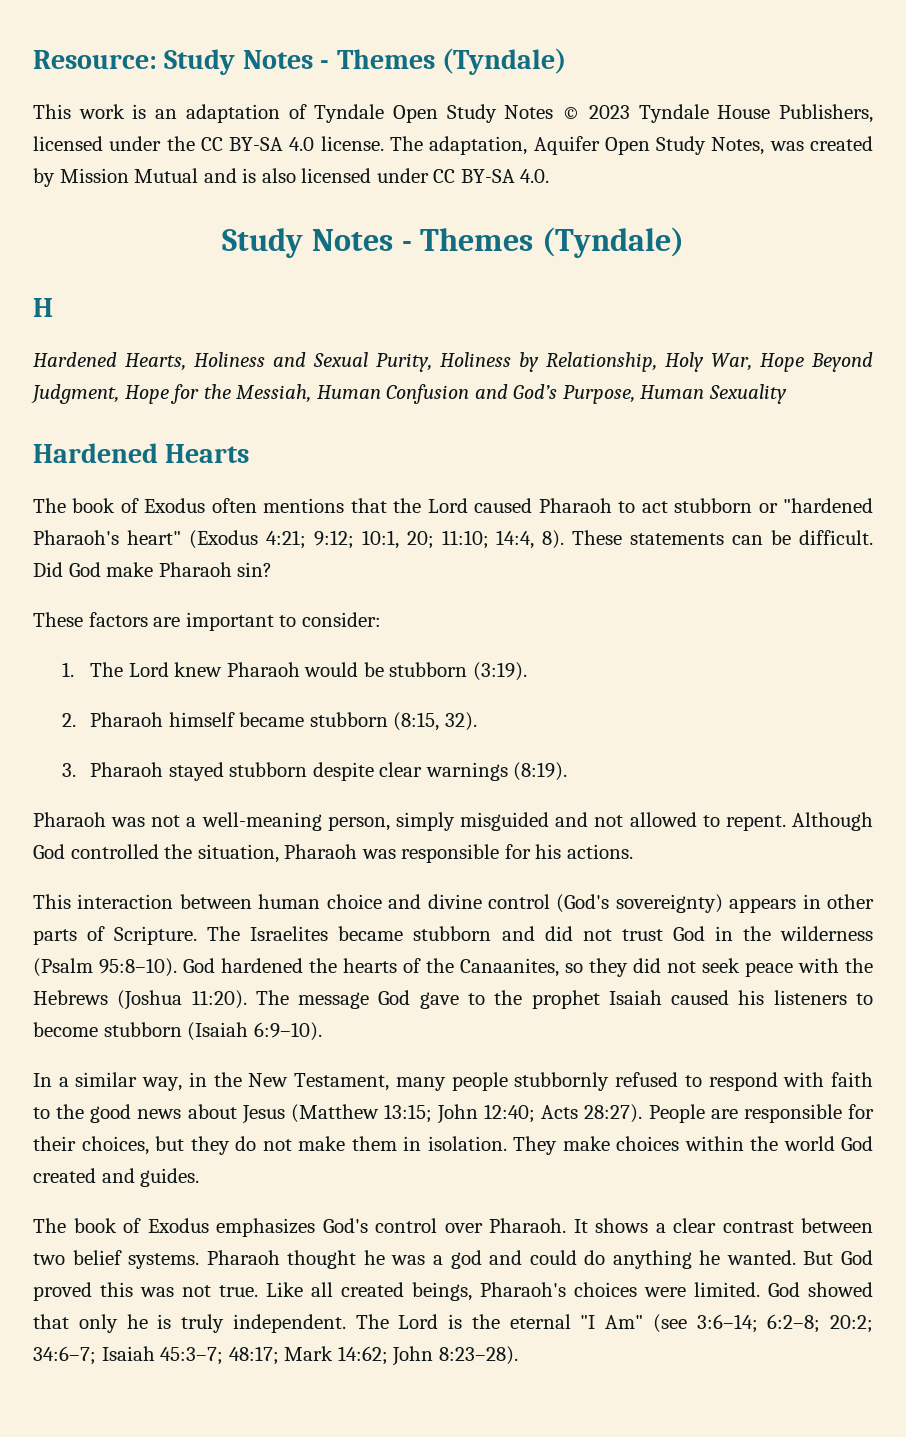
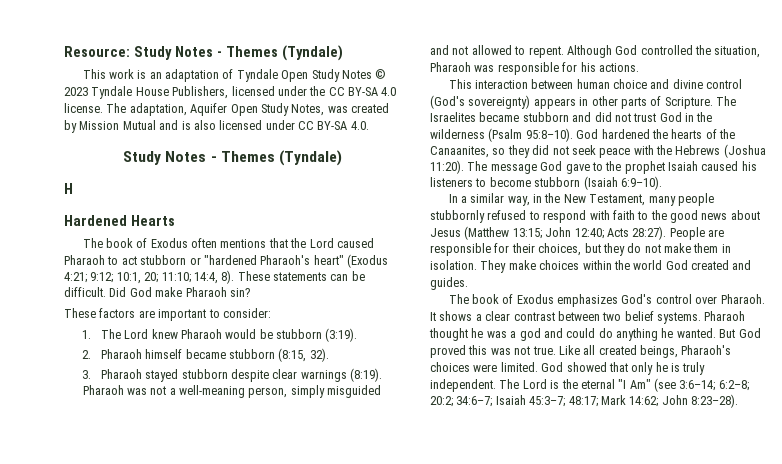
[33,352,873,372] [31,384,787,404] // Hardened Hearts, Holiness and Sexual Purity, Holiness by Relationship, Holy War, Hope Beyond Judgment, Hope for the Messiah, Human Confusion and God’s Purpose, Human Sexuality -> (73, 188) none

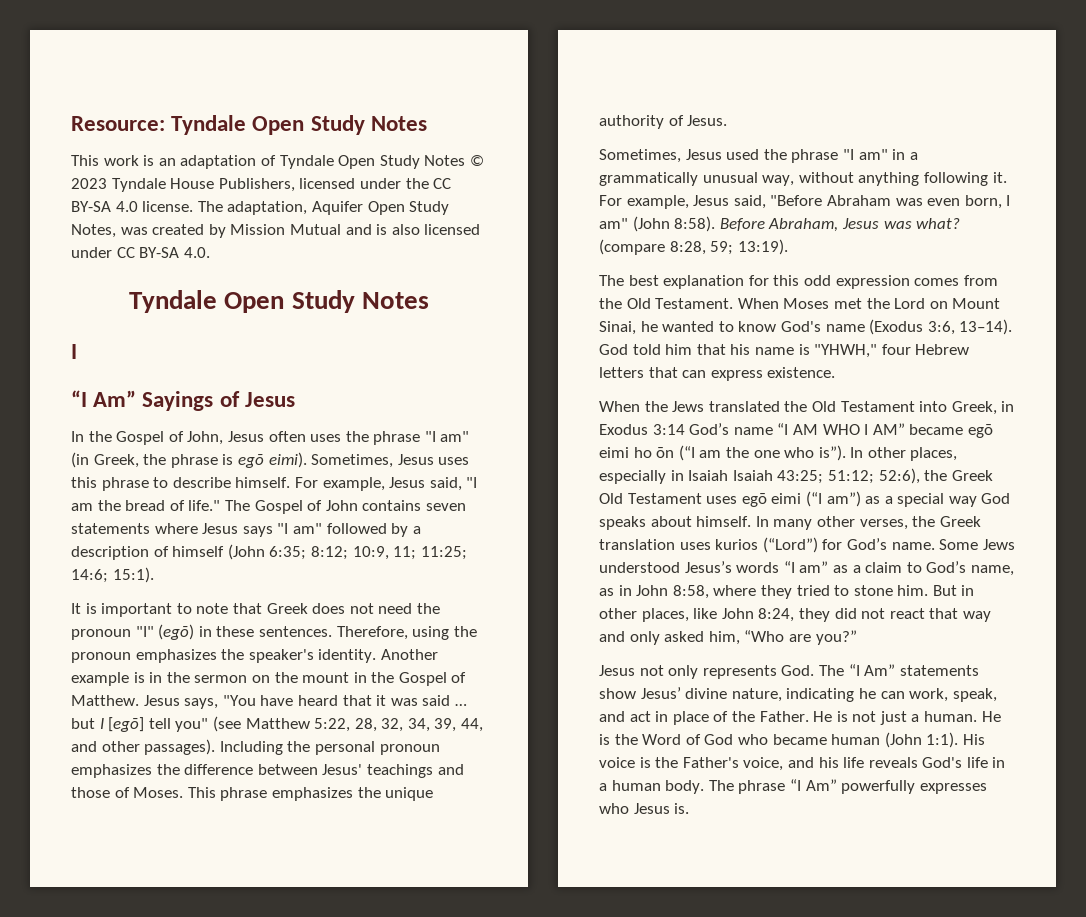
[133,45,343,61] Study Notes - Themes (Tyndale) -> [171,115,427,135] Tyndale Open Study Notes
[123,150,342,166] [64,183,73,194] [64,215,175,226] [82,238,374,248] [64,254,388,268] [64,270,365,284] [64,287,250,297] [64,308,271,321] [82,328,358,342] [82,348,329,362] [82,368,383,382] [82,385,382,398] [430,45,761,58] [430,62,639,75] [448,79,743,89] [430,95,736,109] [430,112,713,122] [430,128,735,142] [430,144,766,158] [430,160,757,174] [430,176,662,190] [448,193,714,206] [430,210,760,223] [430,226,724,240] [430,243,731,256] [430,260,752,273] [430,277,468,290] [448,294,765,307] [430,311,746,324] [429,328,761,341] [430,345,732,358] [430,362,706,375] [430,378,749,392] [430,394,738,408] Study Notes - Themes (Tyndale) // H // Hardened Hearts // The book of Exodus often mentions that the Lord caused Pharaoh to act stubborn or "hardened Pharaoh's heart" (Exodus 4:21; 9:12; 10:1, 20; 11:10; 14:4, 8). These statements can be difficult. Did God make Pharaoh sin? // These factors are important to consider: // 1. The Lord knew Pharaoh would be stubborn (3:19). // 2. Pharaoh himself became stubborn (8:15, 32). // 3. Pharaoh stayed stubborn despite clear warnings (8:19). // Pharaoh was not a well-meaning person, simply misguided and not allowed to repent. Although God controlled the situation, Pharaoh was responsible for his actions. // This interaction between human choice and divine control (God's sovereignty) appears in other parts of Scripture. The Israelites became stubborn and did not trust God in the wilderness (Psalm 95:8–10). God hardened the hearts of the Canaanites, so they did not seek peace with the Hebrews (Joshua 11:20). The message God gave to the prophet Isaiah caused his listeners to become stubborn (Isaiah 6:9–10). // In a similar way, in the New Testament, many people stubbornly refused to respond with faith to the good news about Jesus (Matthew 13:15; John 12:40; Acts 28:27). People are responsible for their choices, but they do not make them in isolation. They make choices within the world God created and guides. // The book of Exodus emphasizes God's control over Pharaoh. It shows a clear contrast between two belief systems. Pharaoh thought he was a god and could do anything he wanted. But God proved this was not true. Like all created beings, Pharaoh's choices were limited. God showed that only he is truly independent. The Lord is the eternal "I Am" (see 3:6–14; 6:2–8; 20:2; 34:6–7; Isaiah 45:3–7; 48:17; Mark 14:62; John 8:23–28). -> [129,290,429,313] [71,344,77,359] [71,390,295,411] [71,431,470,445] [71,452,470,468] [71,477,478,491] [71,500,466,514] [71,523,421,537] [71,544,467,560] [71,567,154,583] [71,603,440,617] [71,624,477,640] [71,649,438,663] [71,672,467,686] [71,695,467,709] [71,716,484,732] [71,739,440,755] [71,764,464,778] [71,787,434,801] [599,115,728,129] [599,149,918,163] [599,172,1007,186] [599,195,1011,209] [599,216,961,232] [599,239,788,255] [599,275,998,289] [599,298,1001,309] [599,319,1013,335] [599,344,970,358] [599,367,836,381] [599,401,1015,415] [599,423,993,438] [599,445,958,461] [599,468,993,484] [599,491,1011,507] [599,516,981,530] [599,537,1015,553] [599,561,1014,576] [599,585,975,599] [599,608,991,622] [599,630,857,645] [599,664,979,679] [599,687,997,702] [599,711,1001,725] [599,732,985,748] [599,757,1006,771] [599,779,987,794] [599,803,690,814] Tyndale Open Study Notes // I // “I Am” Sayings of Jesus // In the Gospel of John, Jesus often uses the phrase "I am" (in Greek, the phrase is egō eimi). Sometimes, Jesus uses this phrase to describe himself. For example, Jesus said, "I am the bread of life." The Gospel of John contains seven statements where Jesus says "I am" followed by a description of himself (John 6:35; 8:12; 10:9, 11; 11:25; 14:6; 15:1). // It is important to note that Greek does not need the pronoun "I" (egō) in these sentences. Therefore, using the pronoun emphasizes the speaker's identity. Another example is in the sermon on the mount in the Gospel of Matthew. Jesus says, "You have heard that it was said … but I [egō] tell you" (see Matthew 5:22, 28, 32, 34, 39, 44, and other passages). Including the personal pronoun emphasizes the difference between Jesus' teachings and those of Moses. This phrase emphasizes the unique authority of Jesus. // Sometimes, Jesus used the phrase "I am" in a grammatically unusual way, without anything following it. For example, Jesus said, "Before Abraham was even born, I am" (John 8:58). Before Abraham, Jesus was what? (compare 8:28, 59; 13:19). // The best explanation for this odd expression comes from the Old Testament. When Moses met the Lord on Mount Sinai, he wanted to know God's name (Exodus 3:6, 13–14). God told him that his name is "YHWH," four Hebrew letters that can express existence. // When the Jews translated the Old Testament into Greek, in Exodus 3:14 God’s name “I AM WHO I AM” became egō eimi ho ōn (“I am the one who is”). In other places, especially in Isaiah Isaiah 43:25; 51:12; 52:6), the Greek Old Testament uses egō eimi (“I am”) as a special way God speaks about himself. In many other verses, the Greek translation uses kurios (“Lord”) for God’s name. Some Jews understood Jesus’s words “I am” as a claim to God’s name, as in John 8:58, where they tried to stone him. But in other places, like John 8:24, they did not react that way and only asked him, “Who are you?” // Jesus not only represents God. The “I Am” statements show Jesus’ divine nature, indicating he can work, speak, and act in place of the Father. He is not just a human. He is the Word of God who became human (John 1:1). His voice is the Father's voice, and his life reveals God's life in a human body. The phrase “I Am” powerfully expresses who Jesus is.

